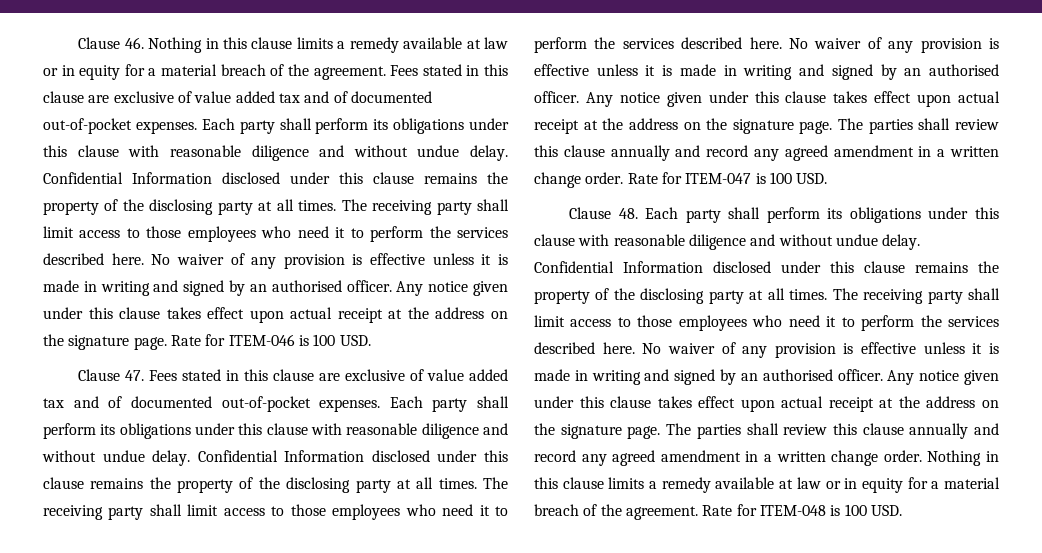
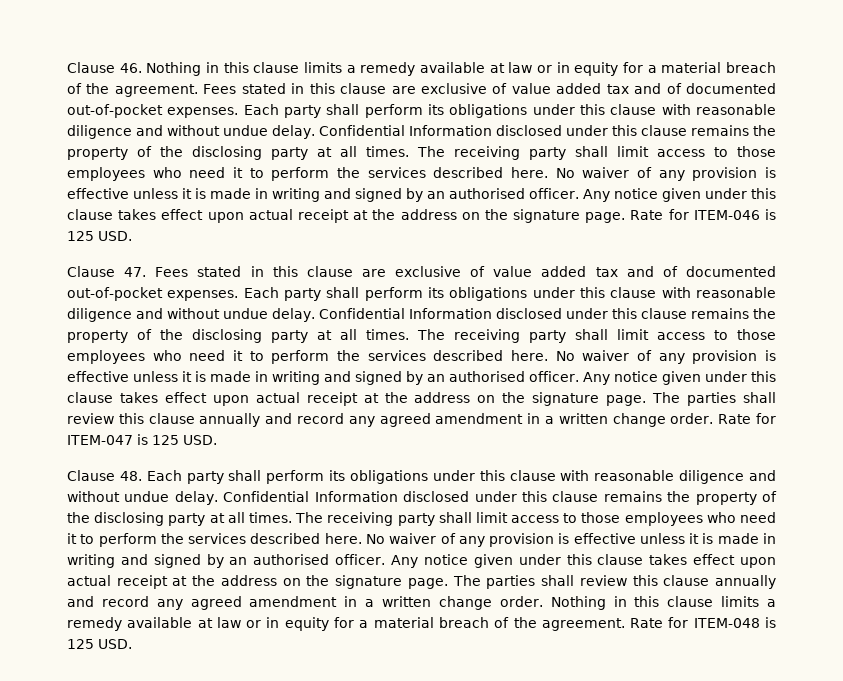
[313,334,336,346] 100 -> [67,231,94,241] 125
[769,172,792,184] 100 -> [152,435,179,445] 125
[844,504,867,516] 100 -> [67,639,94,649] 125

